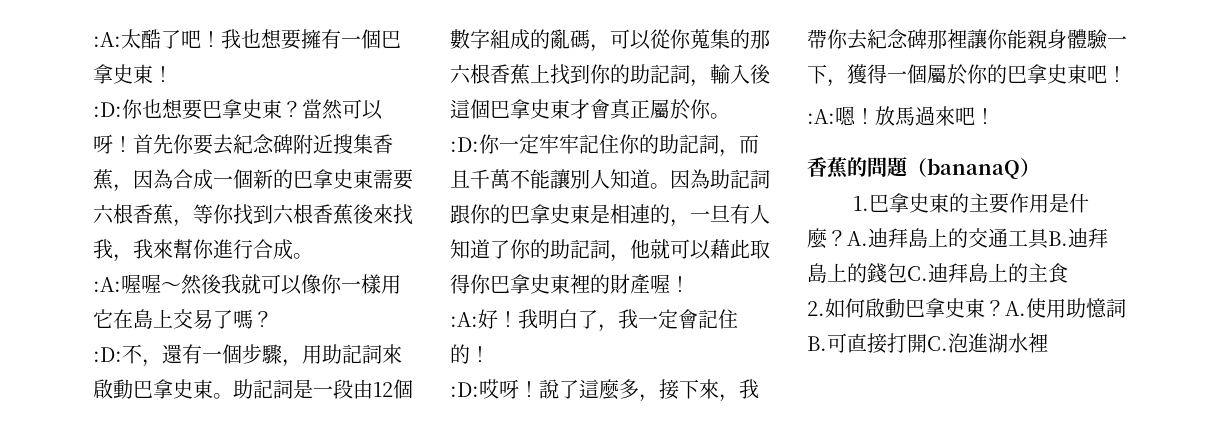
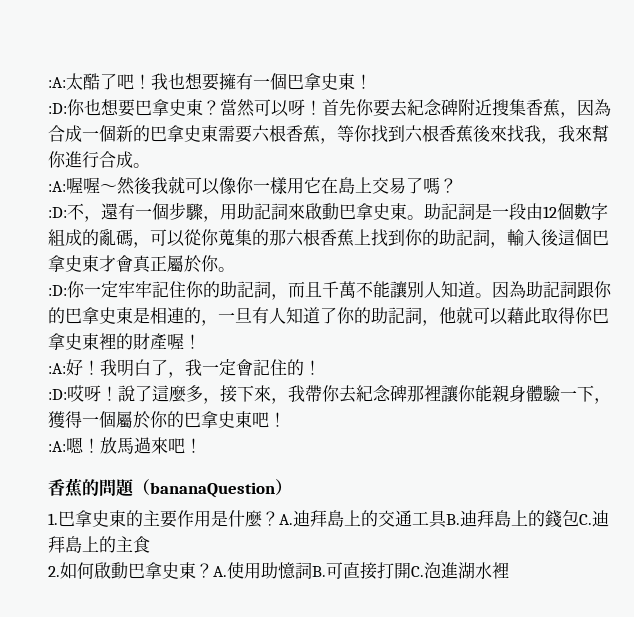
[927,158,1020,179] bananaQ -> [150,482,275,498] bananaQuestion

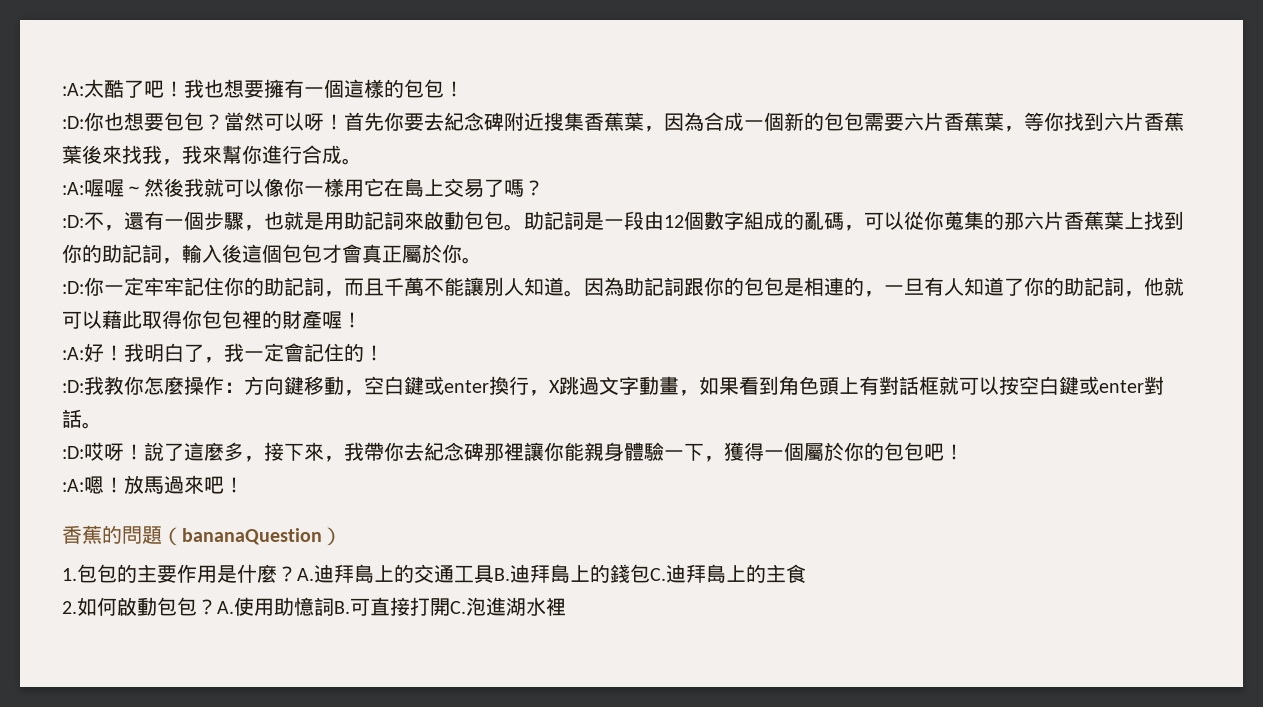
[287,73,355,90] 巴拿史東 -> [344,79,444,98] 這樣的包包
[135,99,203,116] 巴拿史東 -> [164,112,204,131] 包包
(560, 108) none -> [624,112,644,131] 葉
[150,125,320,143] 巴拿史東需要六根香蕉 -> [824,112,1004,131] 包包需要六片香蕉葉
[422,125,473,143] 根香蕉 -> [1124,112,1184,131] [62,145,82,164] 片香蕉葉
(220, 219) none -> [264,211,324,230] 也就是
[339,203,407,220] 巴拿史東 -> [464,211,504,230] 包包
[303,229,354,247] 根香蕉 -> [1044,211,1124,230] 片香蕉葉
[592,230,609,246] [48,255,99,272] 巴拿史東 -> [282,244,322,263] 包包
[65,307,133,324] 巴拿史東 -> [744,277,784,296] 包包
[592,308,609,324] [48,333,99,350] 巴拿史東 -> [202,310,242,329] 包包
(321, 367) none -> [62,376,1164,396] [62,409,102,429] // :D:我教你怎麼操作：方向鍵移動，空白鍵或enter換行，X跳過文字動畫，如果看到角色頭上有對話框就可以按空白鍵或enter對話。
[184,411,252,428] 巴拿史東 -> [884,442,924,461] 包包
[58,510,126,527] 巴拿史東 -> [77,564,117,583] 包包
[128,562,196,579] 巴拿史東 -> [157,597,197,616] 包包

